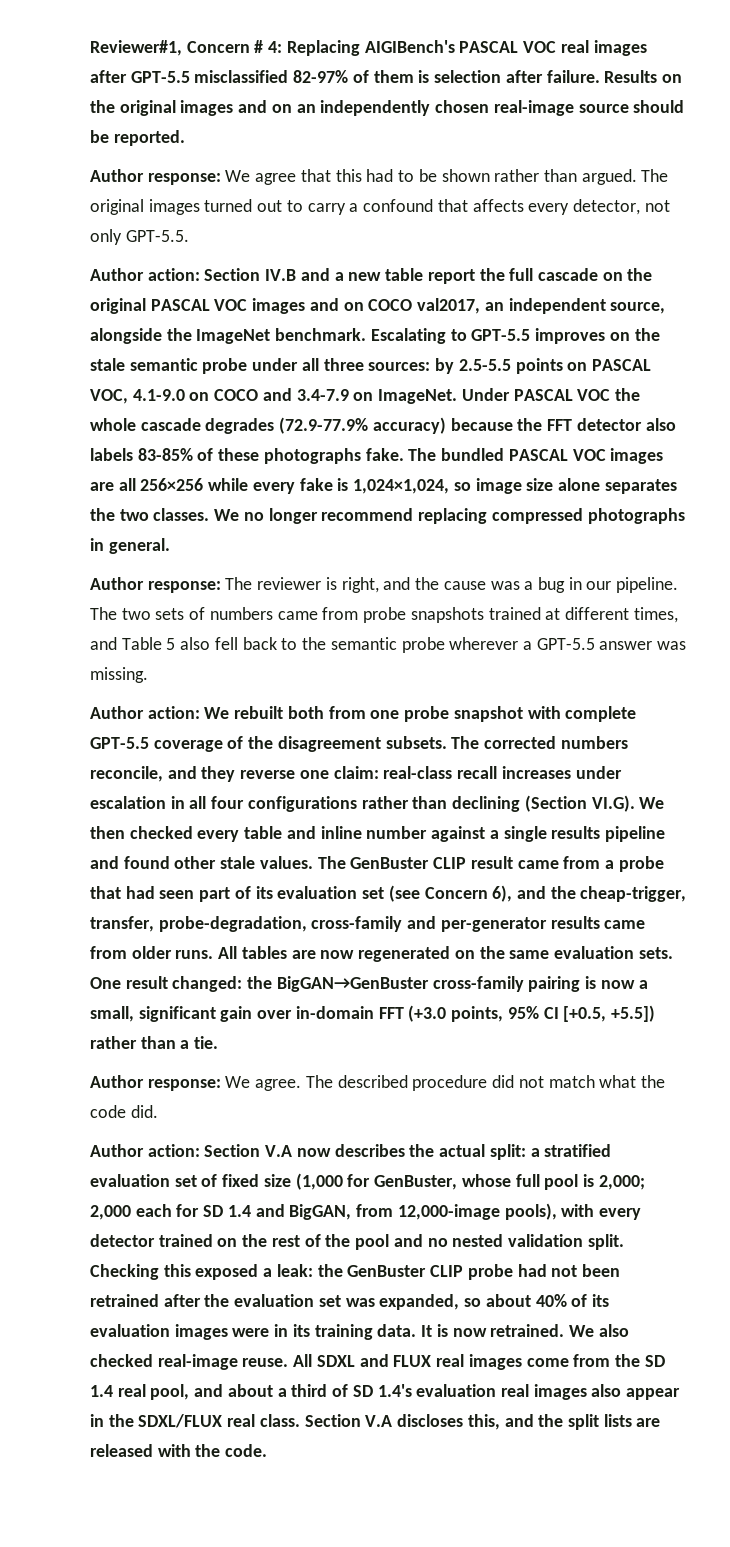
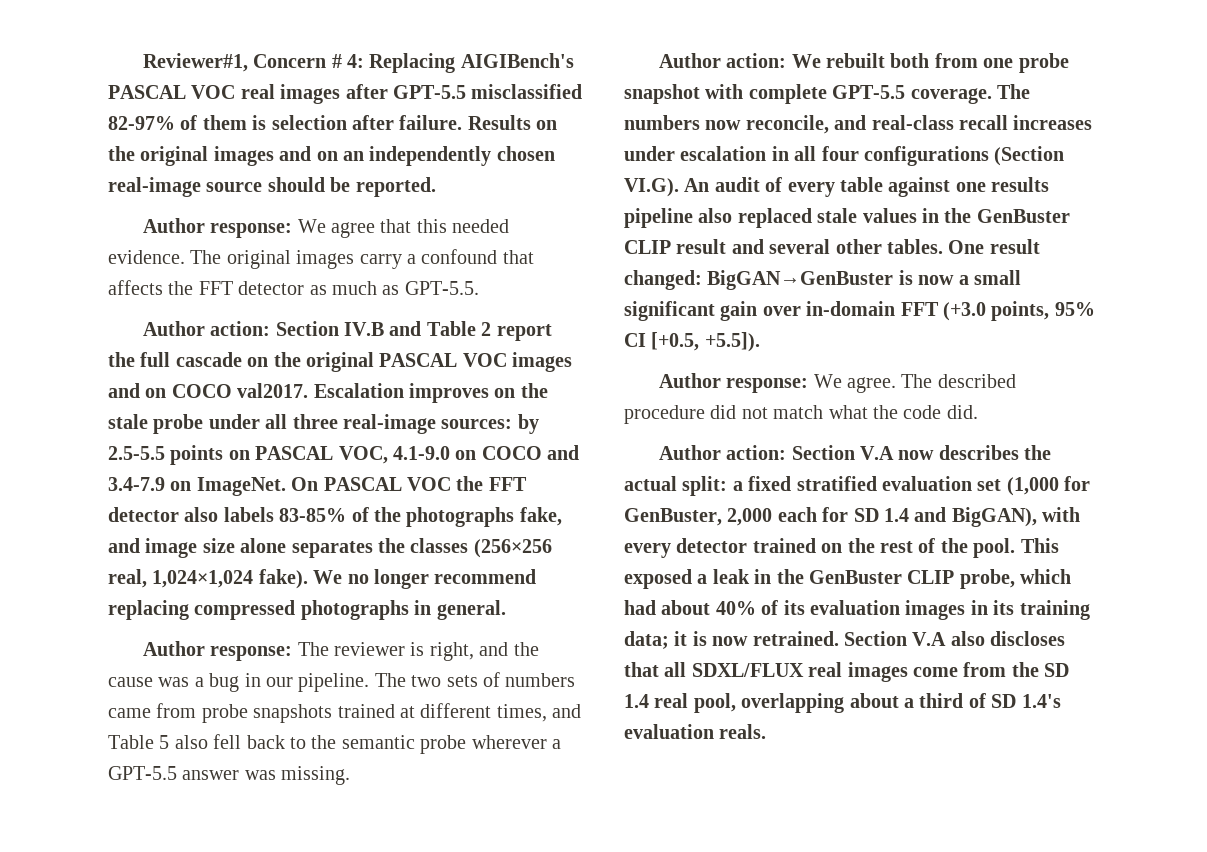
[366,169,669,185] [90,199,303,215] had to be shown rather than argued. The original images turned out to -> [452,219,510,233] [108,250,355,269] needed evidence. The original images
[528,199,670,215] [90,229,122,245] every detector, not only -> [168,281,400,295] the FFT detector as much as
[334,268,424,281] a new table -> [426,321,492,336] Table 2
[417,298,666,314] [90,328,531,344] val2017, an independent source, alongside the ImageNet benchmark. Escalating to GPT-5.5 -> [237,383,404,398] val2017. Escalation
[129,358,198,371] semantic -> (148, 421) none
(364, 364) none -> [343,414,436,434] real-image
[461,388,510,401] Under -> [291,477,319,491] On
[90,417,543,434] whole cascade degrades (72.9-77.9% accuracy) because the -> (484, 483) none
[218,448,664,464] [90,478,471,494] these photographs fake. The bundled PASCAL VOC images are all 256×256 while every fake is 1,024×1,024, so -> [374,507,562,527] [108,538,140,553] the photographs fake, and
[119,508,210,521] two classes. -> [410,538,552,558] [108,569,308,589] classes (256×256 real, 1,024×1,024 fake).
[153,736,628,752] [90,766,379,782] coverage of the disagreement subsets. The corrected numbers reconcile, and they reverse one claim: -> [910,84,1030,104] [624,115,867,134] coverage. The numbers now reconcile, and
[361,795,665,812] [90,826,665,842] [90,856,664,872] [90,885,687,902] [90,916,646,932] [90,946,673,962] [90,976,581,992] rather than declining (Section VI.G). We then checked every table and inline number against a single results pipeline and found other stale values. The GenBuster CLIP result came from a probe that had seen part of its evaluation set (see Concern 6), and the cheap-trigger, transfer, probe-degradation, cross-family and per-generator results came from older runs. All tables are now regenerated on the same evaluation sets. One result changed: the BigGAN→GenBuster cross-family pairing -> [994,146,1065,166] [624,177,1050,197] [624,208,1070,228] [624,239,1040,254] [624,270,894,290] (Section VI.G). An audit of every table against one results pipeline also replaced stale values in the GenBuster CLIP result and several other tables. One result changed: BigGAN→GenBuster
[90,1006,134,1022] small, -> [973,270,1021,285] small
[610,1005,655,1022] [90,1036,219,1049] +5.5]) rather than a tie. -> [704,332,760,352] +5.5]).
(540, 1152) none -> [748,476,792,491] fixed
[201,1173,645,1190] of fixed size (1,000 for GenBuster, whose full pool is 2,000; -> [1006,476,1091,496] [624,508,722,526] (1,000 for GenBuster,
[289,1203,557,1220] BigGAN, from 12,000-image pools), -> [951,507,1037,527] BigGAN),
[355,1234,624,1250] [90,1264,620,1280] [90,1294,482,1310] pool and no nested validation split. Checking this exposed a leak: the GenBuster CLIP probe had not been retrained after the evaluation set was expanded, so -> [973,538,1059,558] [624,569,1072,589] [624,600,656,615] pool. This exposed a leak in the GenBuster CLIP probe, which had
[232,1328,270,1337] were -> (966, 610) none
[377,1324,433,1337] data. It -> [624,631,688,649] data; it
[568,1324,629,1337] [90,1354,432,1370] We also checked real-image reuse. All SDXL and FLUX -> [844,631,1066,646] [624,662,804,677] Section V.A also discloses that all SDXL/FLUX
[194,1384,224,1397] and -> [741,693,845,713] overlapping
[500,1384,681,1400] [90,1414,661,1430] [90,1444,268,1457] real images also appear in the SDXL/FLUX real class. Section V.A discloses this, and the split lists are released with the code. -> [719,724,767,739] reals.

